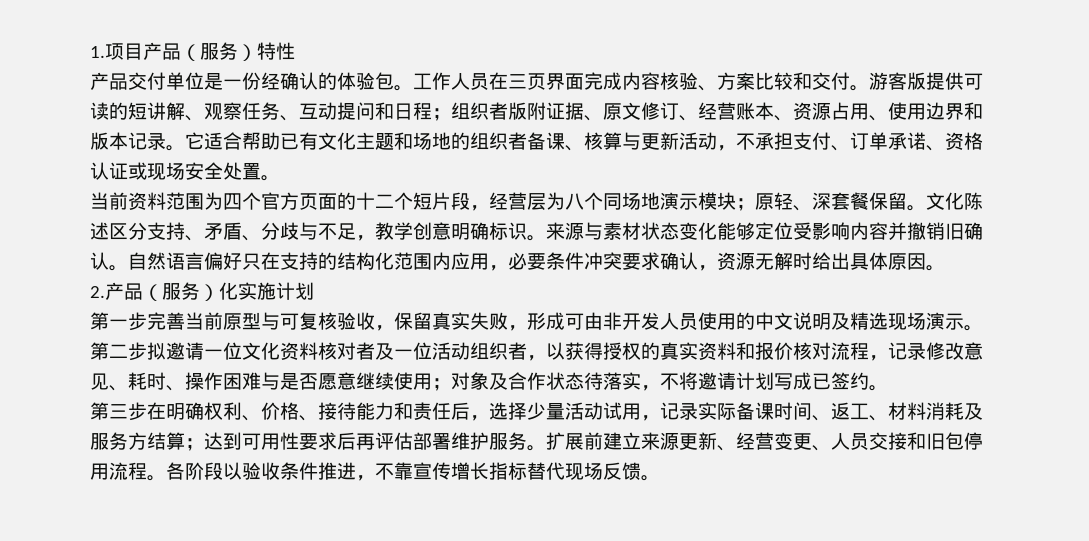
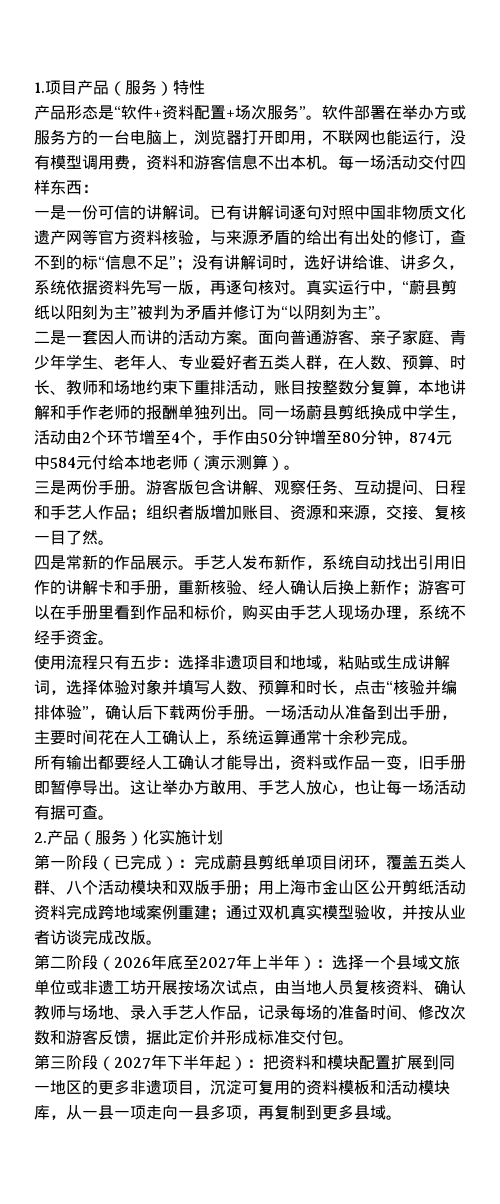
[128,72,983,91] [90,102,147,120] 交付单位是一份经确认的体验包。工作人员在三页界面完成内容核验、方案比较和交付。游客版提供可读的短 -> [66,104,466,120] [34,129,466,145] [34,154,466,170] [34,180,98,195] [34,205,466,220] [34,229,466,245] [34,254,464,271] [34,279,457,295] [34,304,391,320] [34,329,466,345] [34,354,466,370] [34,379,466,395] [34,404,466,420] [34,429,452,445] [34,454,300,471] [34,479,226,495] 形态是“软件+资料配置+场次服务”。软件部署在举办方或服务方的一台电脑上，浏览器打开即用，不联网也能运行，没有模型调用费，资料和游客信息不出本机。每一场活动交付四样东西： // 一是一份可信的讲解词。已有讲解词逐句对照中国非物质文化遗产网等官方资料核验，与来源矛盾的给出有出处的修订，查不到的标“信息不足”；没有讲解词时，选好讲给谁、讲多久，系统依据资料先写一版，再逐句核对。真实运行中，“蔚县剪纸以阳刻为主”被判为矛盾并修订为“以阴刻为主”。 // 二是一套因人而讲的活动方案。面向普通游客、亲子家庭、青少年学生、老年人、专业爱好者五类人群，在人数、预算、时长、教师和场地约束下重排活动，账目按整数分复算，本地讲解和手作老师的报酬单独列出。同一场蔚县剪纸换成中学生，活动由2个环节增至4个，手作由50分钟增至80分钟，874元中584元付给本地老师（演示测算）。 // 三是两份手册。游客版包含
[375,102,983,121] [90,132,983,151] [90,162,280,181] [90,192,983,211] [90,222,983,241] [90,252,926,271] 和日程；组织者版附证据、原文修订、经营账本、资源占用、使用边界和版本记录。它适合帮助已有文化主题和场地的组织者备课、核算与更新活动，不承担支付、订单承诺、资格认证或现场安全处置。 // 当前资料范围为四个官方页面的十二个短片段，经营层为八个同场地演示模块；原轻、深套餐保留。文化陈述区分支持、矛盾、分歧与不足，教学创意明确标识。来源与素材状态变化能够定位受影响内容并撤销旧确认。自然语言偏好只在支持的结构化范围内应用，必要条件冲突要求确认，资源无解时给出具体原因 -> [418,480,466,495] [34,504,466,521] [34,530,114,545] [34,554,466,570] [34,579,466,596] [34,605,466,620] [34,630,114,645] [34,655,450,670] [34,679,457,695] [34,704,457,720] [34,729,418,745] [34,755,466,770] [34,779,466,795] [34,805,98,820] 、日程和手艺人作品；组织者版增加账目、资源和来源，交接、复核一目了然。 // 四是常新的作品展示。手艺人发布新作，系统自动找出引用旧作的讲解卡和手册，重新核验、经人确认后换上新作；游客可以在手册里看到作品和标价，购买由手艺人现场办理，系统不经手资金。 // 使用流程只有五步：选择非遗项目和地域，粘贴或生成讲解词，选择体验对象并填写人数、预算和时长，点击“核验并编排体验”，确认后下载两份手册。一场活动从准备到出手册，主要时间花在人工确认上，系统运算通常十余秒完成。 // 所有输出都要经人工确认才能导出，资料或作品一变，旧手册即暂停导出。这让举办方敢用、手艺人放心，也让每一场活动有据可查
[128,312,983,331] [90,342,983,361] [90,372,888,391] [90,402,983,421] [90,432,983,451] [90,462,641,481] 步完善当前原型与可复核验收，保留真实失败，形成可由非开发人员使用的中文说明及精选现场演示。第二步拟邀请一位文化资料核对者及一位活动组织者，以获得授权的真实资料和报价核对流程，记录修改意见、耗时、操作困难与是否愿意继续使用；对象及合作状态待落实，不将邀请计划写成已签约。 // 第三步在明确权利、价格、接待能力和责任后，选择少量活动试用，记录实际备课时间、返工、材料消耗及服务方结算；达到可用性要求后再评估部署维护服务。扩展前建立来源更新、经营变更、人员交接和旧包停用流程。各阶段以验收条件推进，不靠宣传增长指标替代现场反馈 -> [66,854,466,871] [34,879,466,896] [34,904,466,921] [34,929,162,945] [34,954,460,971] [34,979,466,995] [34,1004,466,1020] [34,1029,354,1045] [34,1054,455,1071] [34,1079,450,1095] [34,1104,386,1120] 阶段（已完成）：完成蔚县剪纸单项目闭环，覆盖五类人群、八个活动模块和双版手册；用上海市金山区公开剪纸活动资料完成跨地域案例重建；通过双机真实模型验收，并按从业者访谈完成改版。 // 第二阶段（2026年底至2027年上半年）：选择一个县域文旅单位或非遗工坊开展按场次试点，由当地人员复核资料、确认教师与场地、录入手艺人作品，记录每场的准备时间、修改次数和游客反馈，据此定价并形成标准交付包。 // 第三阶段（2027年下半年起）：把资料和模块配置扩展到同一地区的更多非遗项目，沉淀可复用的资料模板和活动模块库，从一县一项走向一县多项，再复制到更多县域

